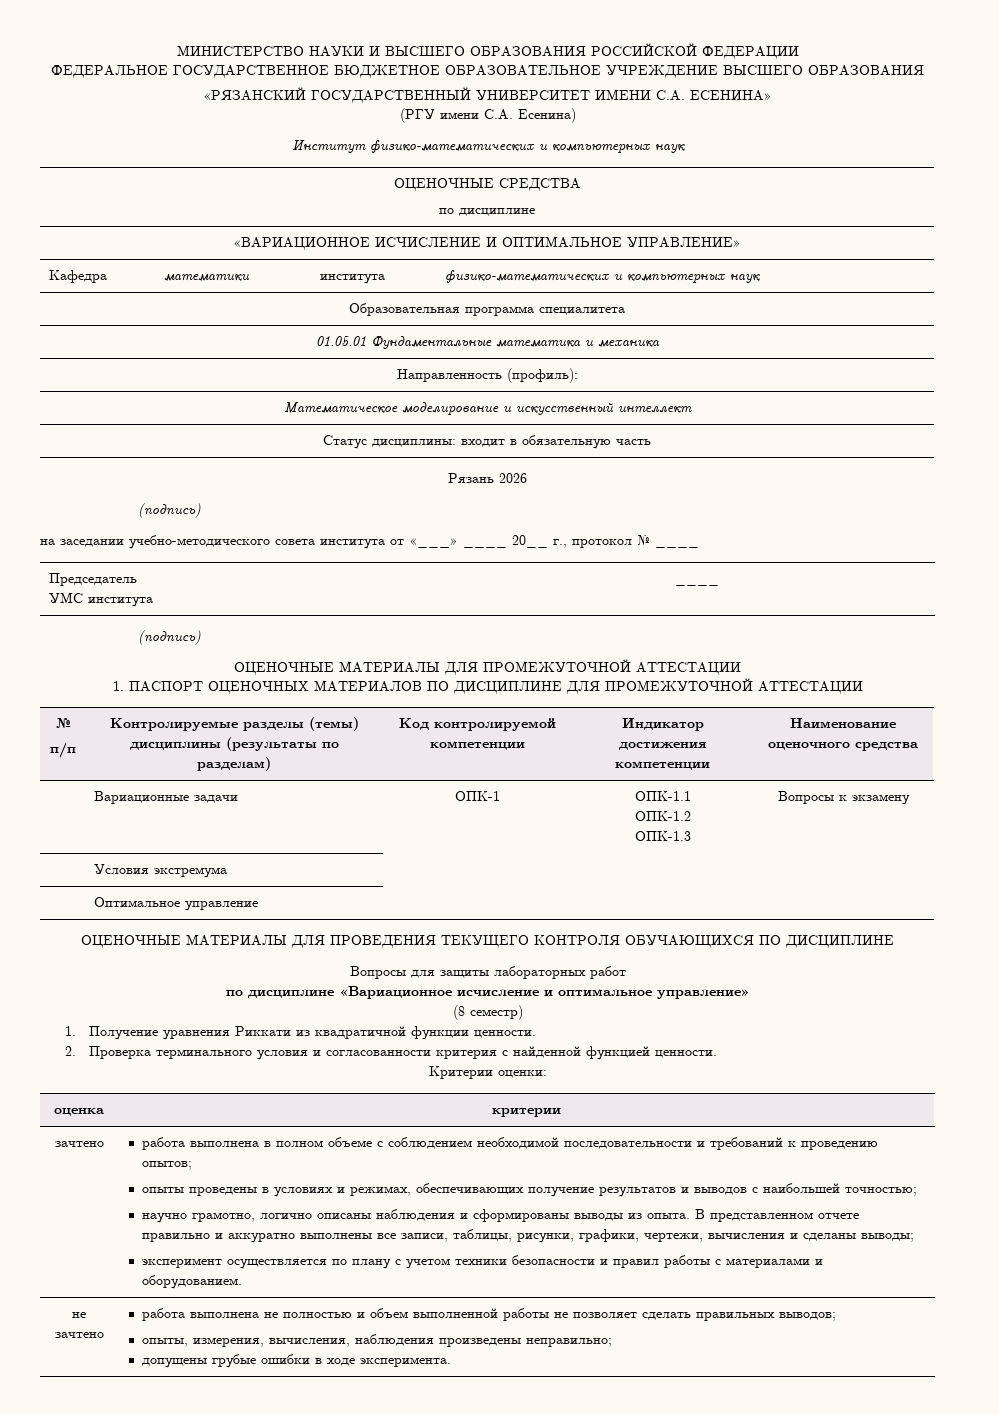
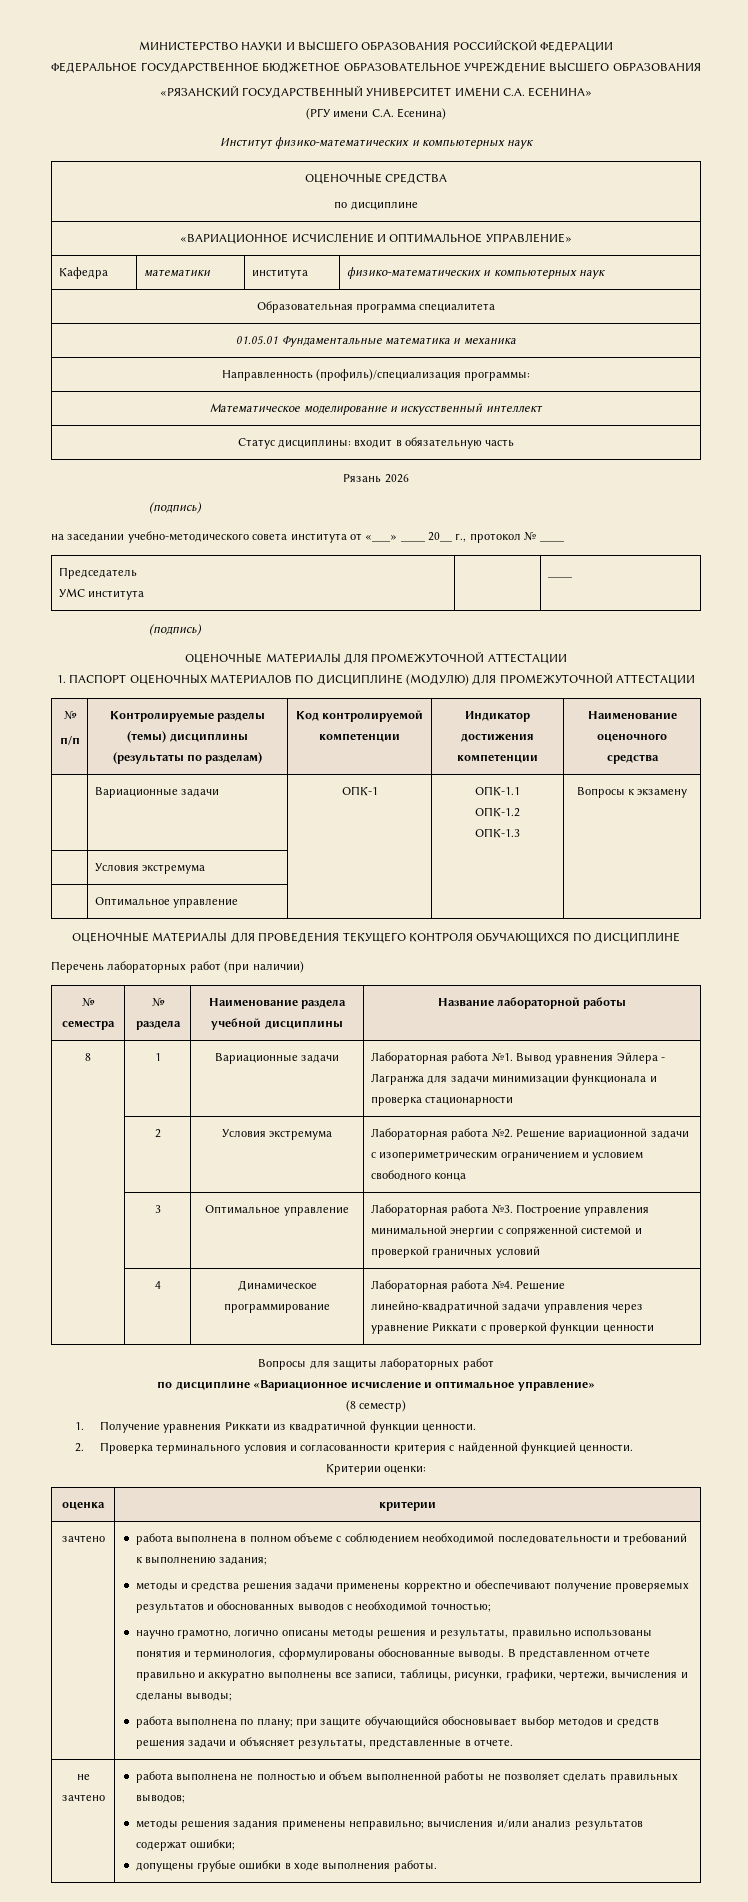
[506,368,578,383] (профиль): -> [316,369,531,381] (профиль)/специализация программы:
(562, 687) none -> [406,674,470,686] (МОДУЛЮ)
(894, 941) none -> [51,961,304,973] [82,998,95,1006] [62,1020,115,1030] [151,998,165,1006] [135,1020,181,1030] [208,998,347,1009] [211,1018,343,1030] [437,997,627,1009] [85,1053,91,1061] [154,1053,161,1061] [214,1053,340,1064] [370,1052,666,1064] [370,1073,657,1085] [370,1096,514,1106] [154,1129,161,1138] [221,1129,333,1140] [370,1128,689,1140] [370,1151,644,1161] [370,1170,467,1181] [154,1205,161,1213] [205,1205,349,1216] [370,1204,650,1216] [370,1225,642,1237] [370,1246,540,1258] [154,1281,161,1289] [237,1280,317,1291] [224,1303,330,1313] [370,1280,565,1292] [370,1301,643,1313] [370,1322,654,1334] // Перечень лабораторных работ (при наличии) // № семестра | № раздела | Наименование раздела учебной дисциплины | Название лабораторной работы // 8 | 1 | Вариационные задачи | Лабораторная работа №1. Вывод уравнения Эйлера - Лагранжа для задачи минимизации функционала и проверка стационарности // | 2 | Условия экстремума | Лабораторная работа №2. Решение вариационной задачи с изопериметрическим ограничением и условием свободного конца // | 3 | Оптимальное управление | Лабораторная работа №3. Построение управления минимальной энергии с сопряженной системой и проверкой граничных условий // | 4 | Динамическое программирование | Лабораторная работа №4. Решение линейно-квадратичной задачи управления через уравнение Риккати с проверкой функции ценности
[800,1141,878,1150] [141,1161,192,1170] [141,1183,594,1197] проведению опытов; // опыты проведены в условиях и режимах, обеспечивающих получение -> [144,1556,268,1565] [135,1580,690,1592] выполнению задания; // методы и средства решения задачи применены корректно и обеспечивают получение проверяемых
(689, 1190) none -> [217,1601,295,1611] обоснованных
[762,1183,840,1193] наибольшей -> [355,1601,428,1612] необходимой
[375,1209,690,1222] наблюдения и сформированы выводы из опыта. -> [332,1629,652,1639] [135,1648,505,1660] методы решения и результаты, правильно использованы понятия и терминология, сформулированы обоснованные выводы.
[141,1255,823,1269] [141,1275,242,1289] эксперимент осуществляется по плану с учетом техники безопасности и правил работы с материалами и оборудованием. -> [135,1716,659,1728] [135,1737,514,1749] работа выполнена по плану; при защите обучающийся обосновывает выбор методов и средств решения задачи и объясняет результаты, представленные в отчете.
[141,1334,612,1347] опыты, измерения, вычисления, наблюдения произведены неправильно; -> [135,1819,643,1830] [135,1839,235,1851] методы решения задания применены неправильно; вычисления и/или анализ результатов содержат ошибки;
[359,1357,451,1367] эксперимента. -> [322,1860,437,1872] выполнения работы.

